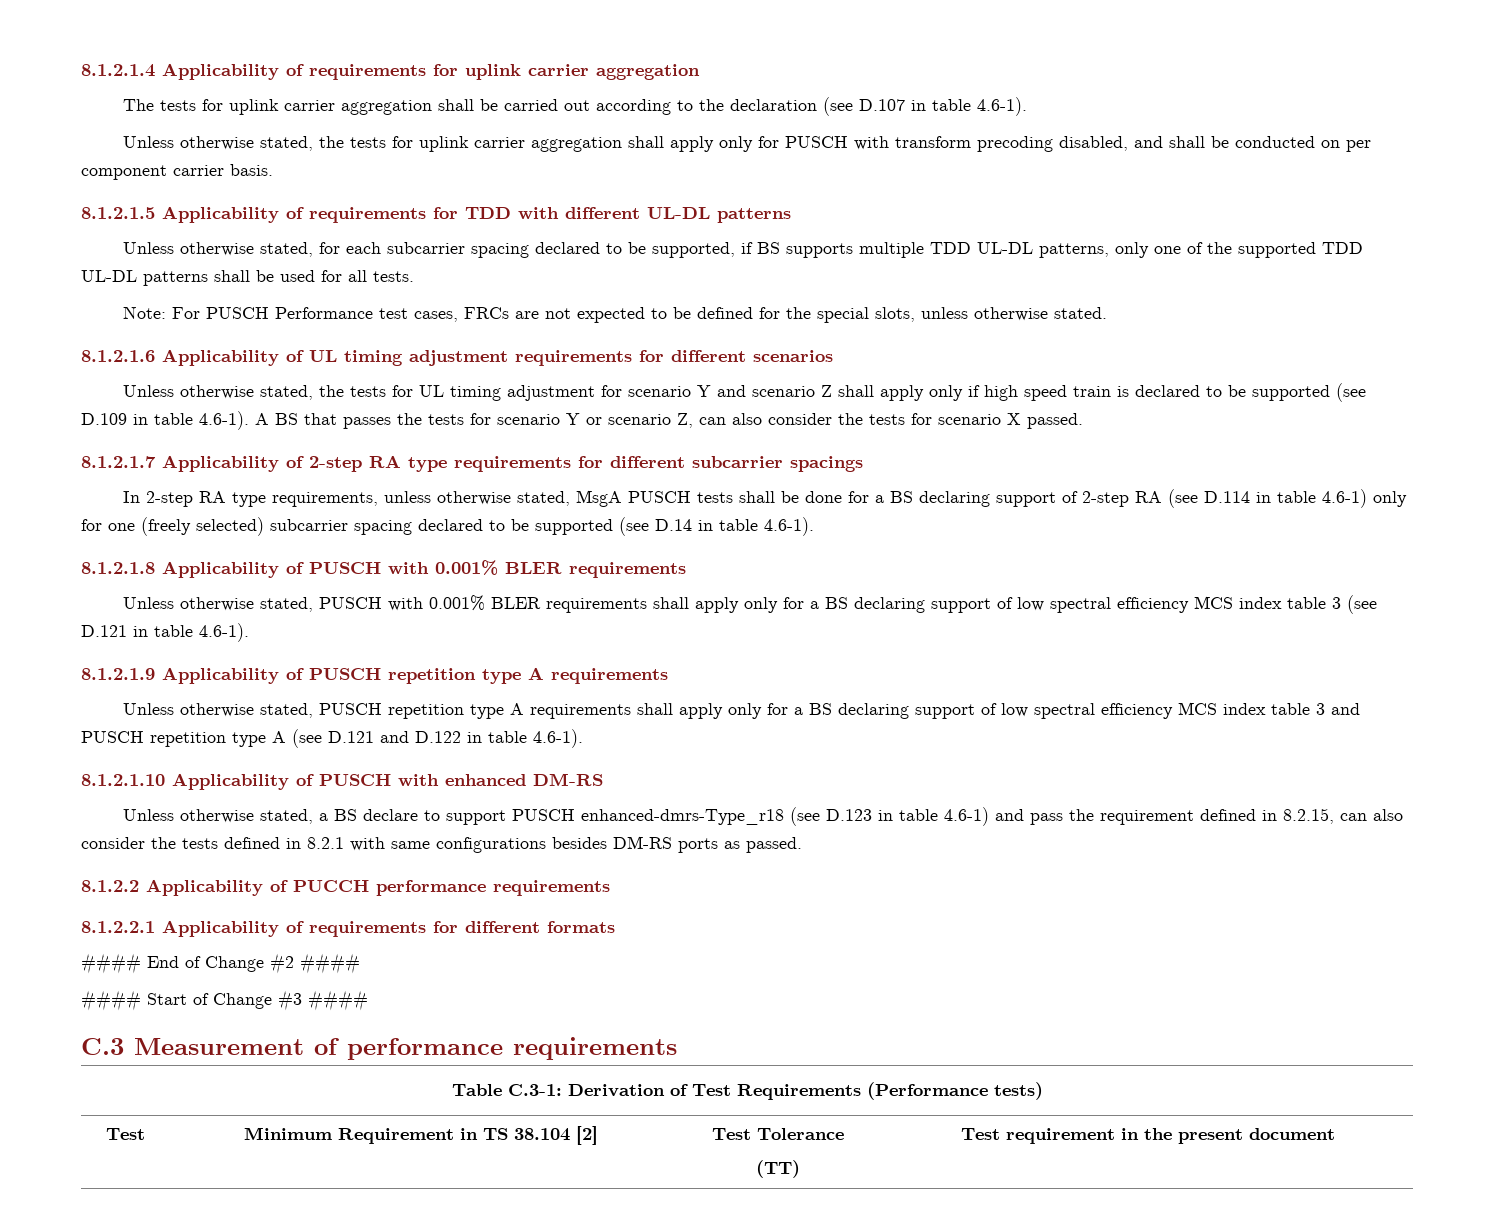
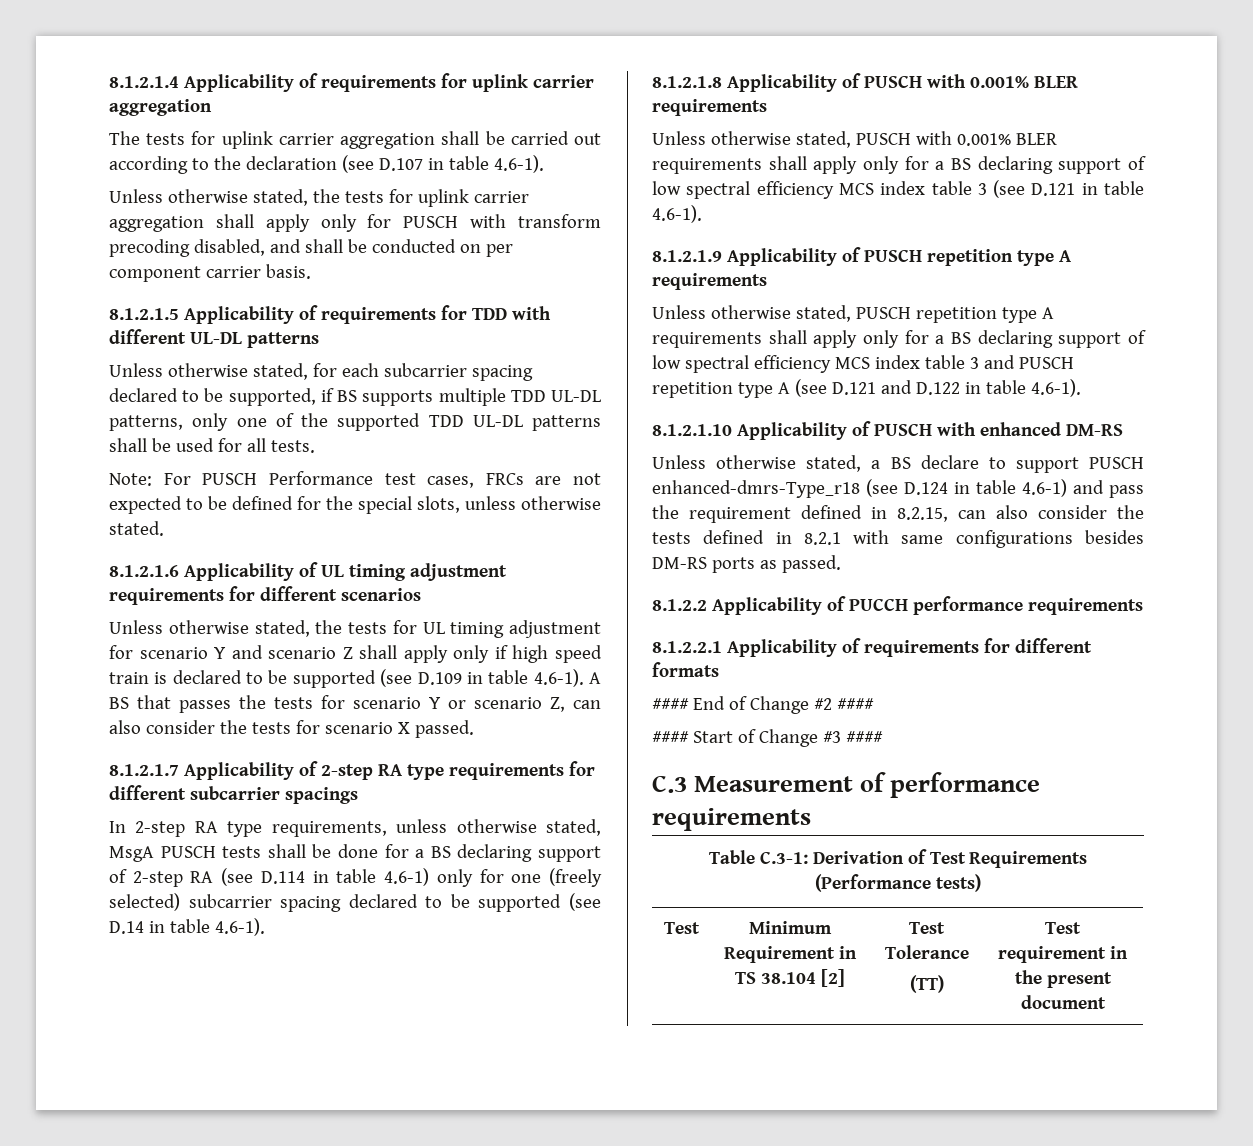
[825,809,872,821] D.123 -> [904,482,948,495] D.124

